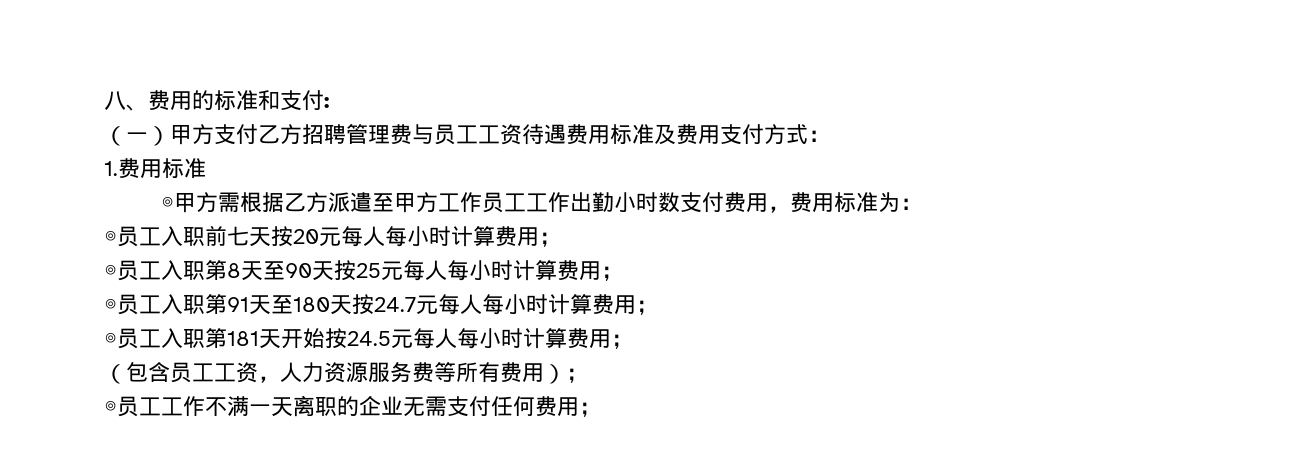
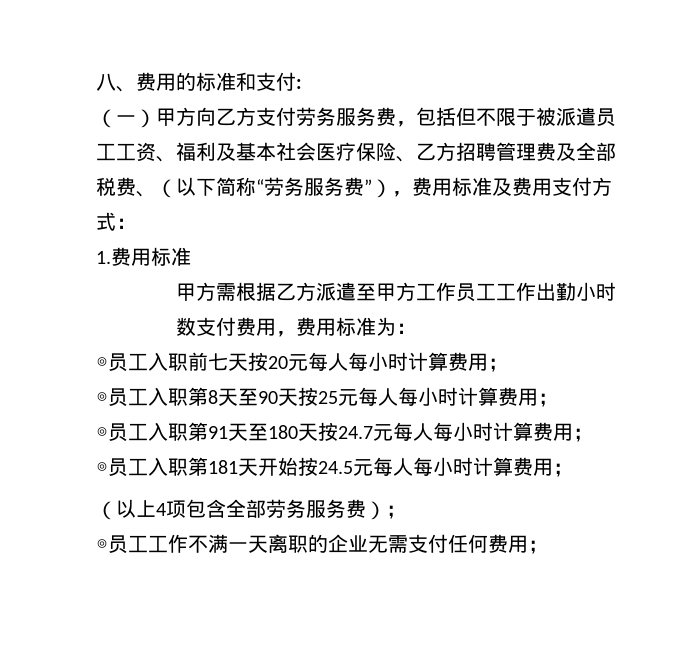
[214,124,566,145] 支付乙方招聘管理费与员工工资待遇 -> [196,107,616,127] [96,142,616,162] [96,177,412,198] 向乙方支付劳务服务费，包括但不限于被派遣员工工资、福利及基本社会医疗保险、乙方招聘管理费及全部税费、（以下简称“劳务服务费”），
[160,197,174,210] ◎ -> (191, 256) none
[126,362,544,383] 包含员工工资，人力资源服务费等所有费用 -> [116,499,366,518] 以上4项包含全部劳务服务费

